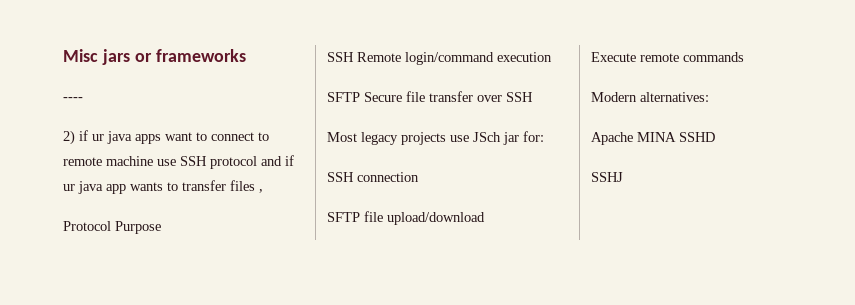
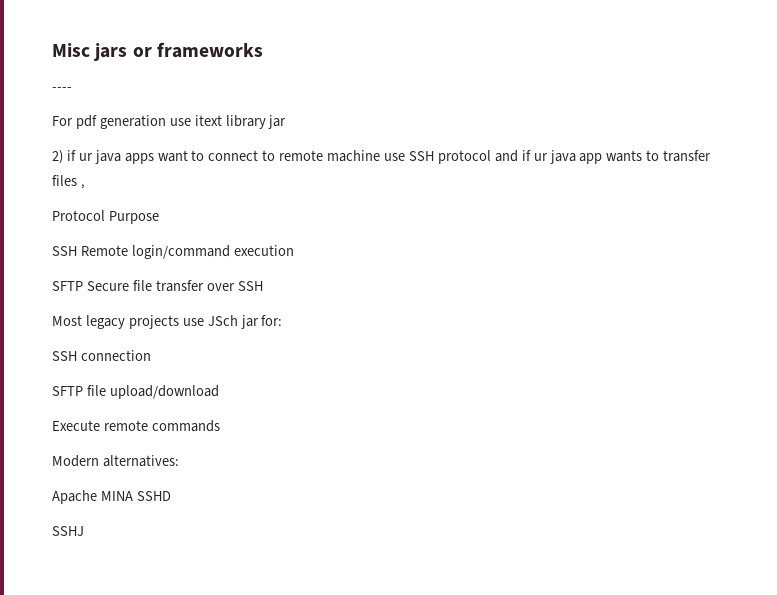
(83, 99) none -> [52,115,287,129] // For pdf generation use itext library jar

